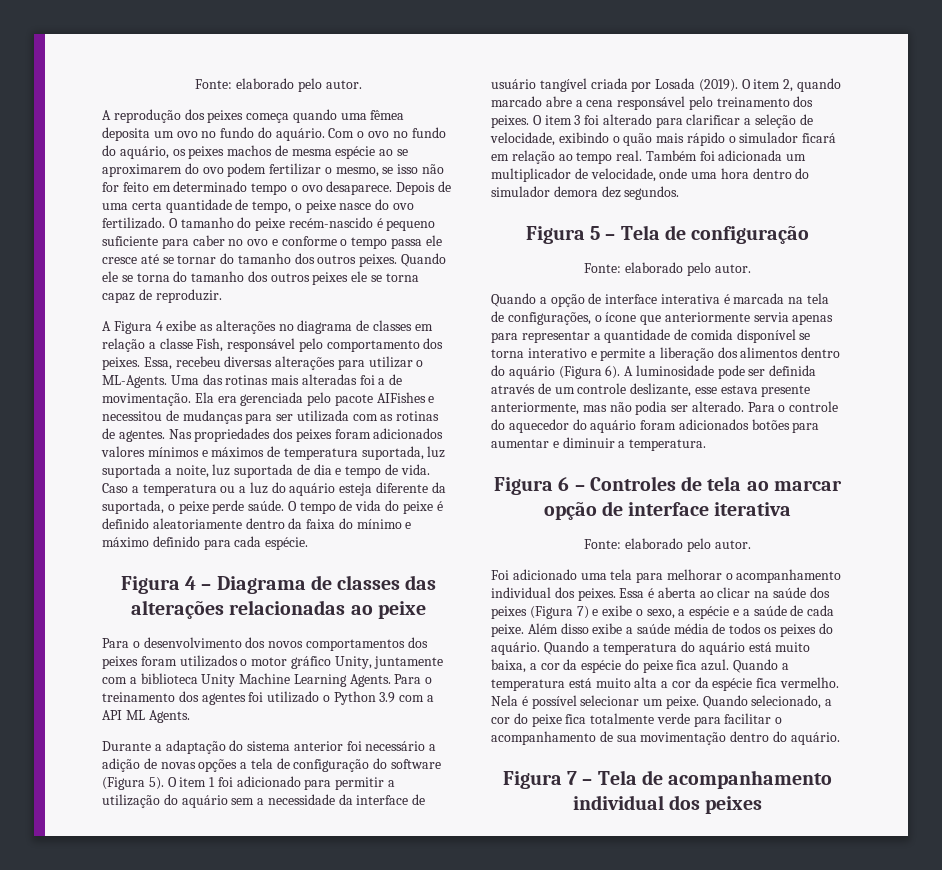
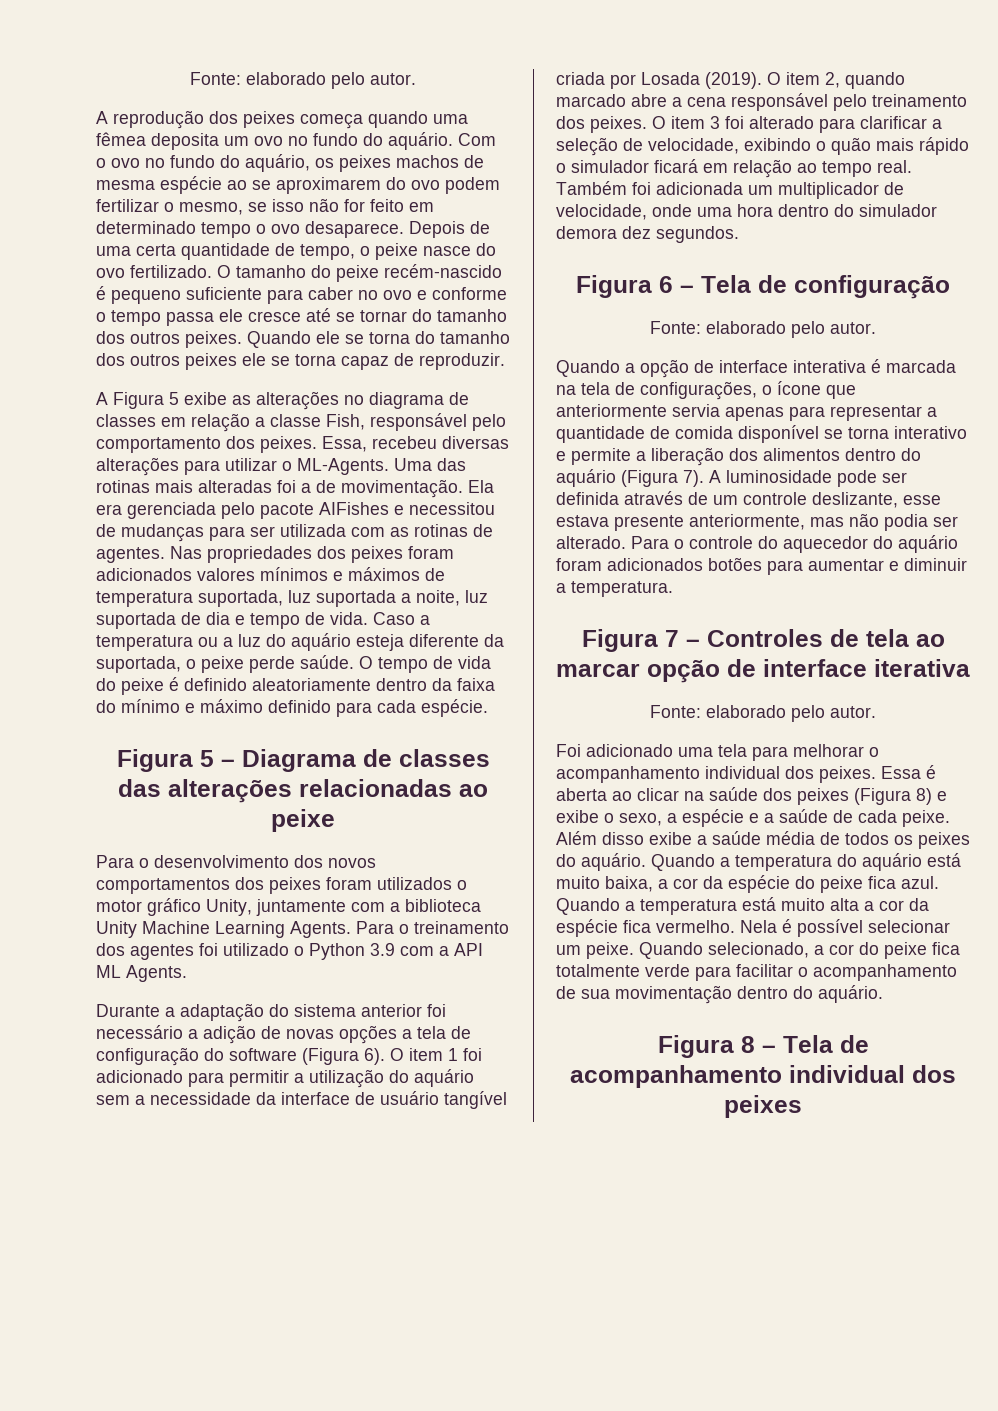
[155,321,163,331] 4 -> [169,392,179,405] 5
[184,576,196,590] 4 -> [199,750,214,767] 5
[148,777,164,790] 5). -> [364,1048,385,1065] 6).
[590,226,601,240] 5 -> [659,276,673,293] 6
[605,365,621,379] 6). -> [683,470,704,487] 7).
[558,477,570,491] 6 -> [664,630,679,647] 7
[576,606,589,619] 7) -> [916,788,932,805] 8)
[567,771,578,785] 7 -> [740,1036,755,1053] 8

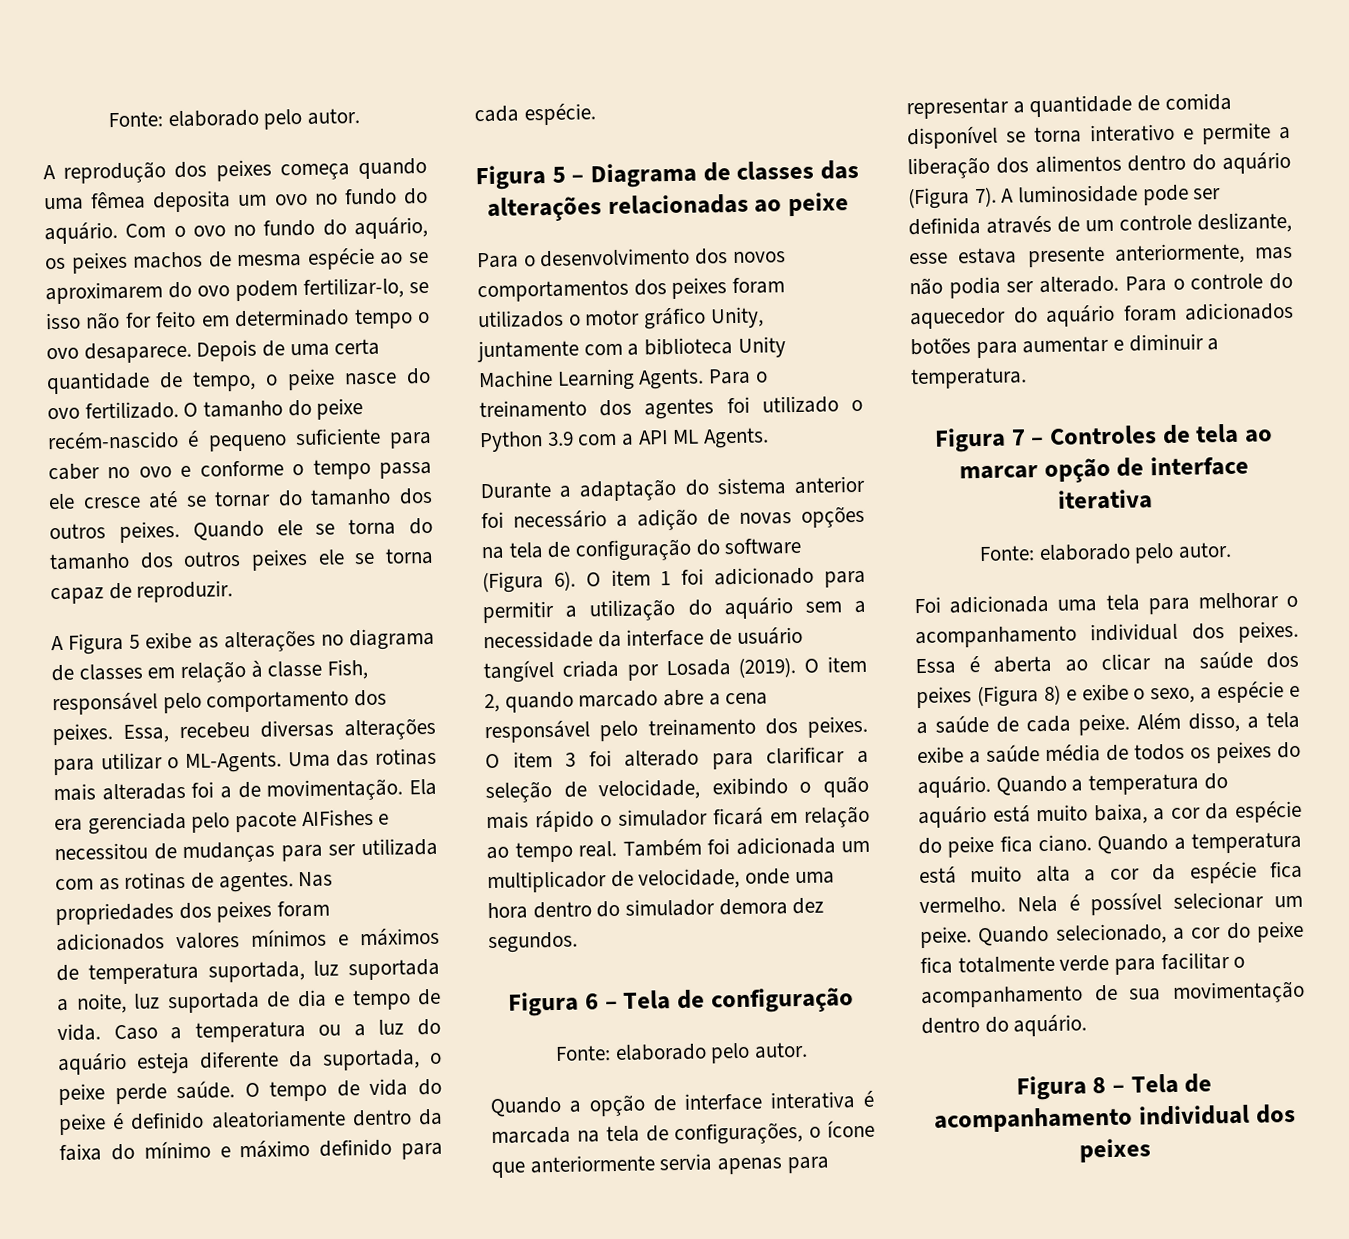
[96,199,243,215] fertilizar o mesmo, -> [303,277,404,299] fertilizar-lo,
[255,417,265,427] a -> [250,660,263,678] à
[402,1029,412,1039] a -> [481,546,504,560] na
[586,744,673,757] adicionado -> [949,594,1050,614] adicionada
[602,832,644,845] disso -> [1188,711,1300,733] disso, a tela
[901,876,939,889] azul. -> [1038,834,1092,853] ciano.

